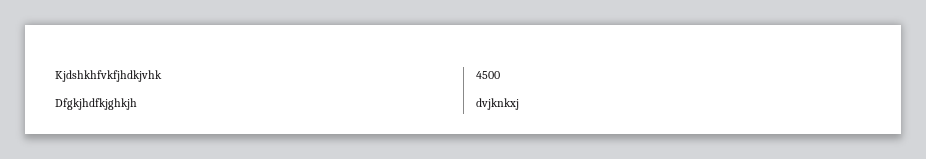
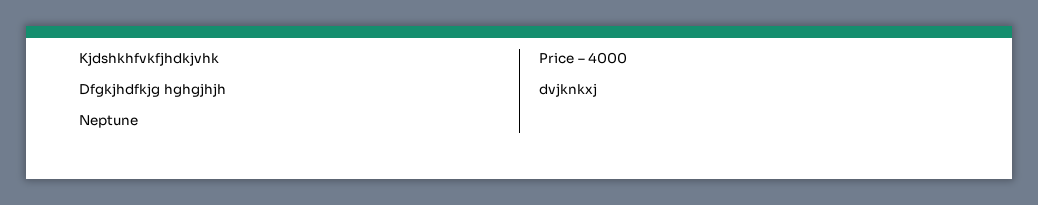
[55,98,137,110] [476,71,500,79] Dfgkjhdfkjghkjh // 4500 -> [79,83,226,97] [79,115,138,128] [539,52,628,64] Dfgkjhdfkjg hghgjhjh // Neptune // Price – 4000

